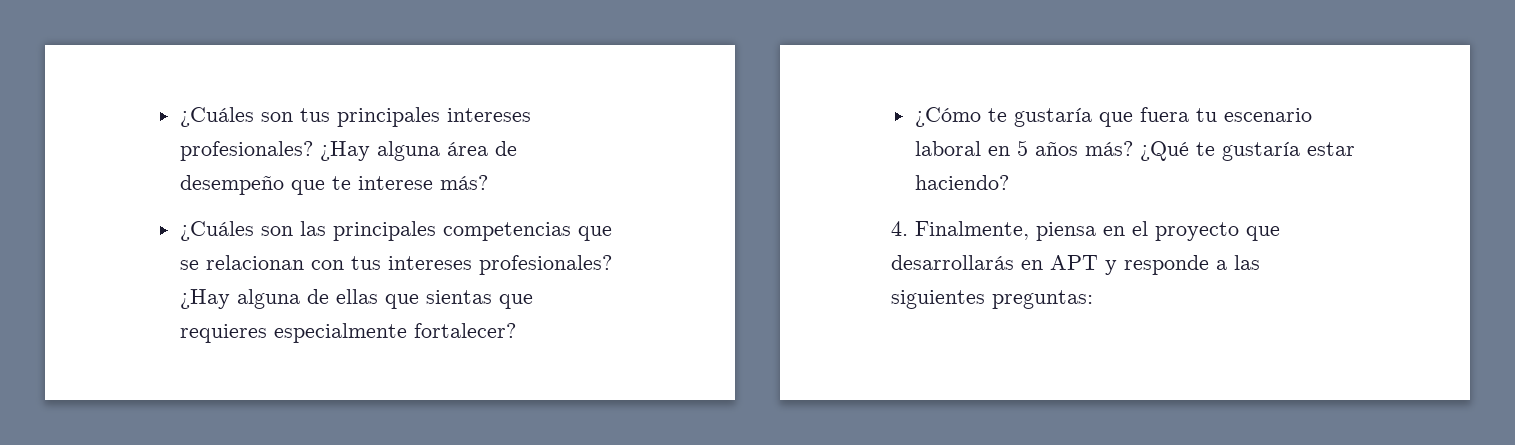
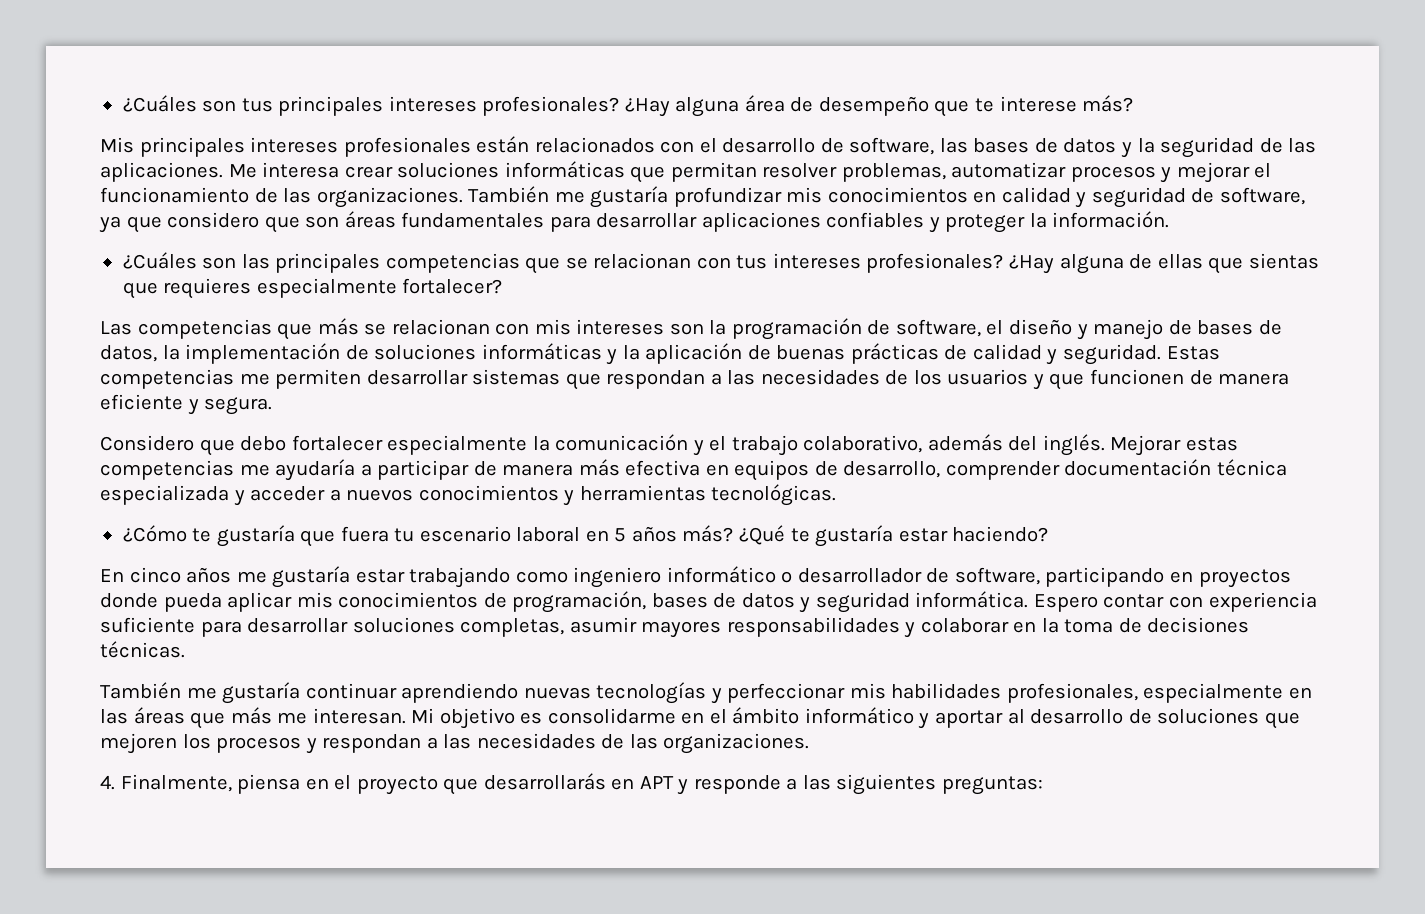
(488, 182) none -> [100,136,1317,158] [100,161,1272,183] [100,186,1306,208] [99,211,1170,233] // Mis principales intereses profesionales están relacionados con el desarrollo de software, las bases de datos y la seguridad de las aplicaciones. Me interesa crear soluciones informáticas que permitan resolver problemas, automatizar procesos y mejorar el funcionamiento de las organizaciones. También me gustaría profundizar mis conocimientos en calidad y seguridad de software, ya que considero que son áreas fundamentales para desarrollar aplicaciones confiables y proteger la información.
(516, 330) none -> [100,318,1282,340] [100,343,1220,365] [100,369,1290,390] [100,394,273,415] [100,434,1239,456] [100,459,1288,481] [100,484,837,506] // Las competencias que más se relacionan con mis intereses son la programación de software, el diseño y manejo de bases de datos, la implementación de soluciones informáticas y la aplicación de buenas prácticas de calidad y seguridad. Estas competencias me permiten desarrollar sistemas que respondan a las necesidades de los usuarios y que funcionen de manera eficiente y segura. // Considero que debo fortalecer especialmente la comunicación y el trabajo colaborativo, además del inglés. Mejorar estas competencias me ayudaría a participar de manera más efectiva en equipos de desarrollo, comprender documentación técnica especializada y acceder a nuevos conocimientos y herramientas tecnológicas.
(1009, 182) none -> [100,566,1291,588] [100,591,1317,613] [100,617,1250,638] [100,641,185,658] [100,682,1312,704] [100,707,1300,729] [100,733,810,754] // En cinco años me gustaría estar trabajando como ingeniero informático o desarrollador de software, participando en proyectos donde pueda aplicar mis conocimientos de programación, bases de datos y seguridad informática. Espero contar con experiencia suficiente para desarrollar soluciones completas, asumir mayores responsabilidades y colaborar en la toma de decisiones técnicas. // También me gustaría continuar aprendiendo nuevas tecnologías y perfeccionar mis habilidades profesionales, especialmente en las áreas que más me interesan. Mi objetivo es consolidarme en el ámbito informático y aportar al desarrollo de soluciones que mejoren los procesos y respondan a las necesidades de las organizaciones.

